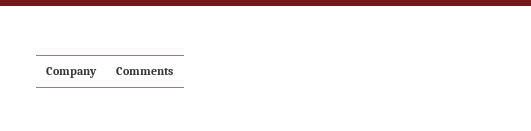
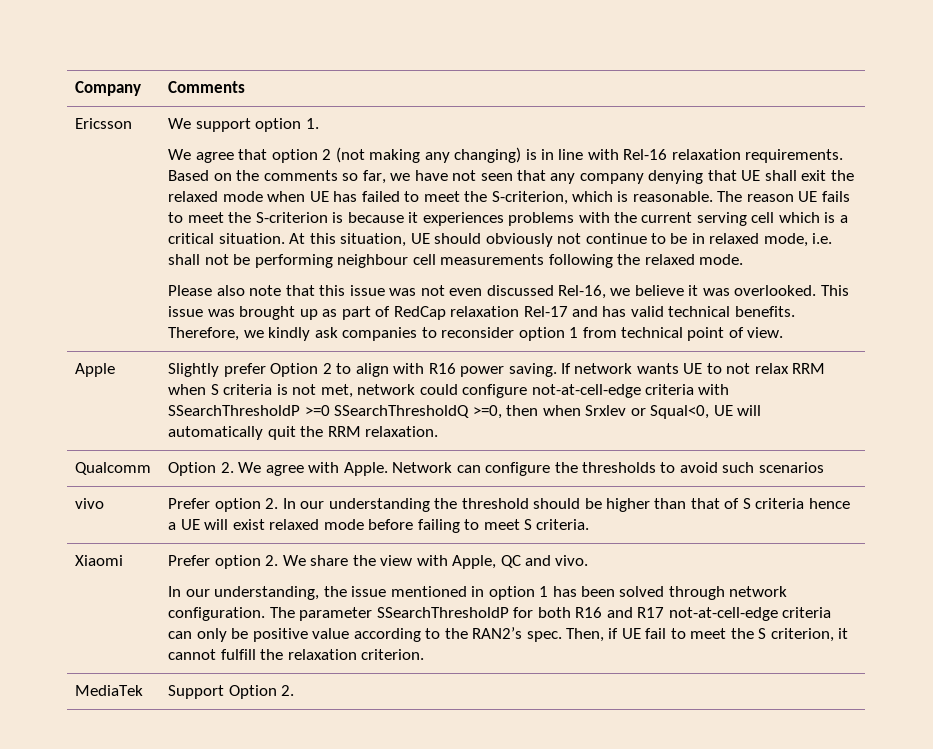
(173, 71) none -> [75,118,133,129] [168,118,319,132] [168,147,844,163] [168,170,854,184] [168,191,850,205] [168,212,848,226] [168,233,833,247] [168,254,744,268] [168,285,849,299] [168,306,795,320] [168,327,784,341] [75,363,116,377] [168,363,826,377] [168,384,730,398] [168,405,762,419] [168,426,439,440] [75,462,152,475] [168,462,824,476] [75,498,105,509] [168,498,850,512] [168,519,590,533] [75,555,124,566] [168,555,589,569] [168,586,788,600] [168,607,832,621] [168,627,849,642] [168,649,425,660] [75,685,144,696] [168,685,295,699] // Ericsson | We support option 1. // We agree that option 2 (not making any changing) is in line with Rel-16 relaxation requirements. Based on the comments so far, we have not seen that any company denying that UE shall exit the relaxed mode when UE has failed to meet the S-criterion, which is reasonable. The reason UE fails to meet the S-criterion is because it experiences problems with the current serving cell which is a critical situation. At this situation, UE should obviously not continue to be in relaxed mode, i.e. shall not be performing neighbour cell measurements following the relaxed mode. // Please also note that this issue was not even discussed Rel-16, we believe it was overlooked. This issue was brought up as part of RedCap relaxation Rel-17 and has valid technical benefits. Therefore, we kindly ask companies to reconsider option 1 from technical point of view. // Apple | Slightly prefer Option 2 to align with R16 power saving. If network wants UE to not relax RRM when S criteria is not met, network could configure not-at-cell-edge criteria with SSearchThresholdP >=0 SSearchThresholdQ >=0, then when Srxlev or Squal<0, UE will automatically quit the RRM relaxation. // Qualcomm | Option 2. We agree with Apple. Network can configure the thresholds to avoid such scenarios // vivo | Prefer option 2. In our understanding the threshold should be higher than that of S criteria hence a UE will exist relaxed mode before failing to meet S criteria. // Xiaomi | Prefer option 2. We share the view with Apple, QC and vivo. // In our understanding, the issue mentioned in option 1 has been solved through network configuration. The parameter SSearchThresholdP for both R16 and R17 not-at-cell-edge criteria can only be positive value according to the RAN2’s spec. Then, if UE fail to meet the S criterion, it cannot fulfill the relaxation criterion. // MediaTek | Support Option 2.

